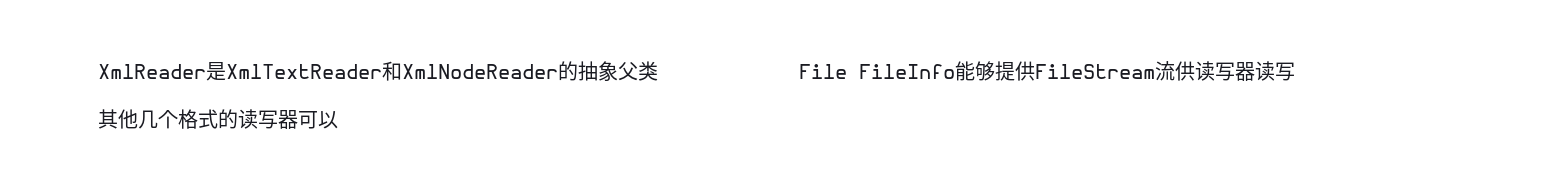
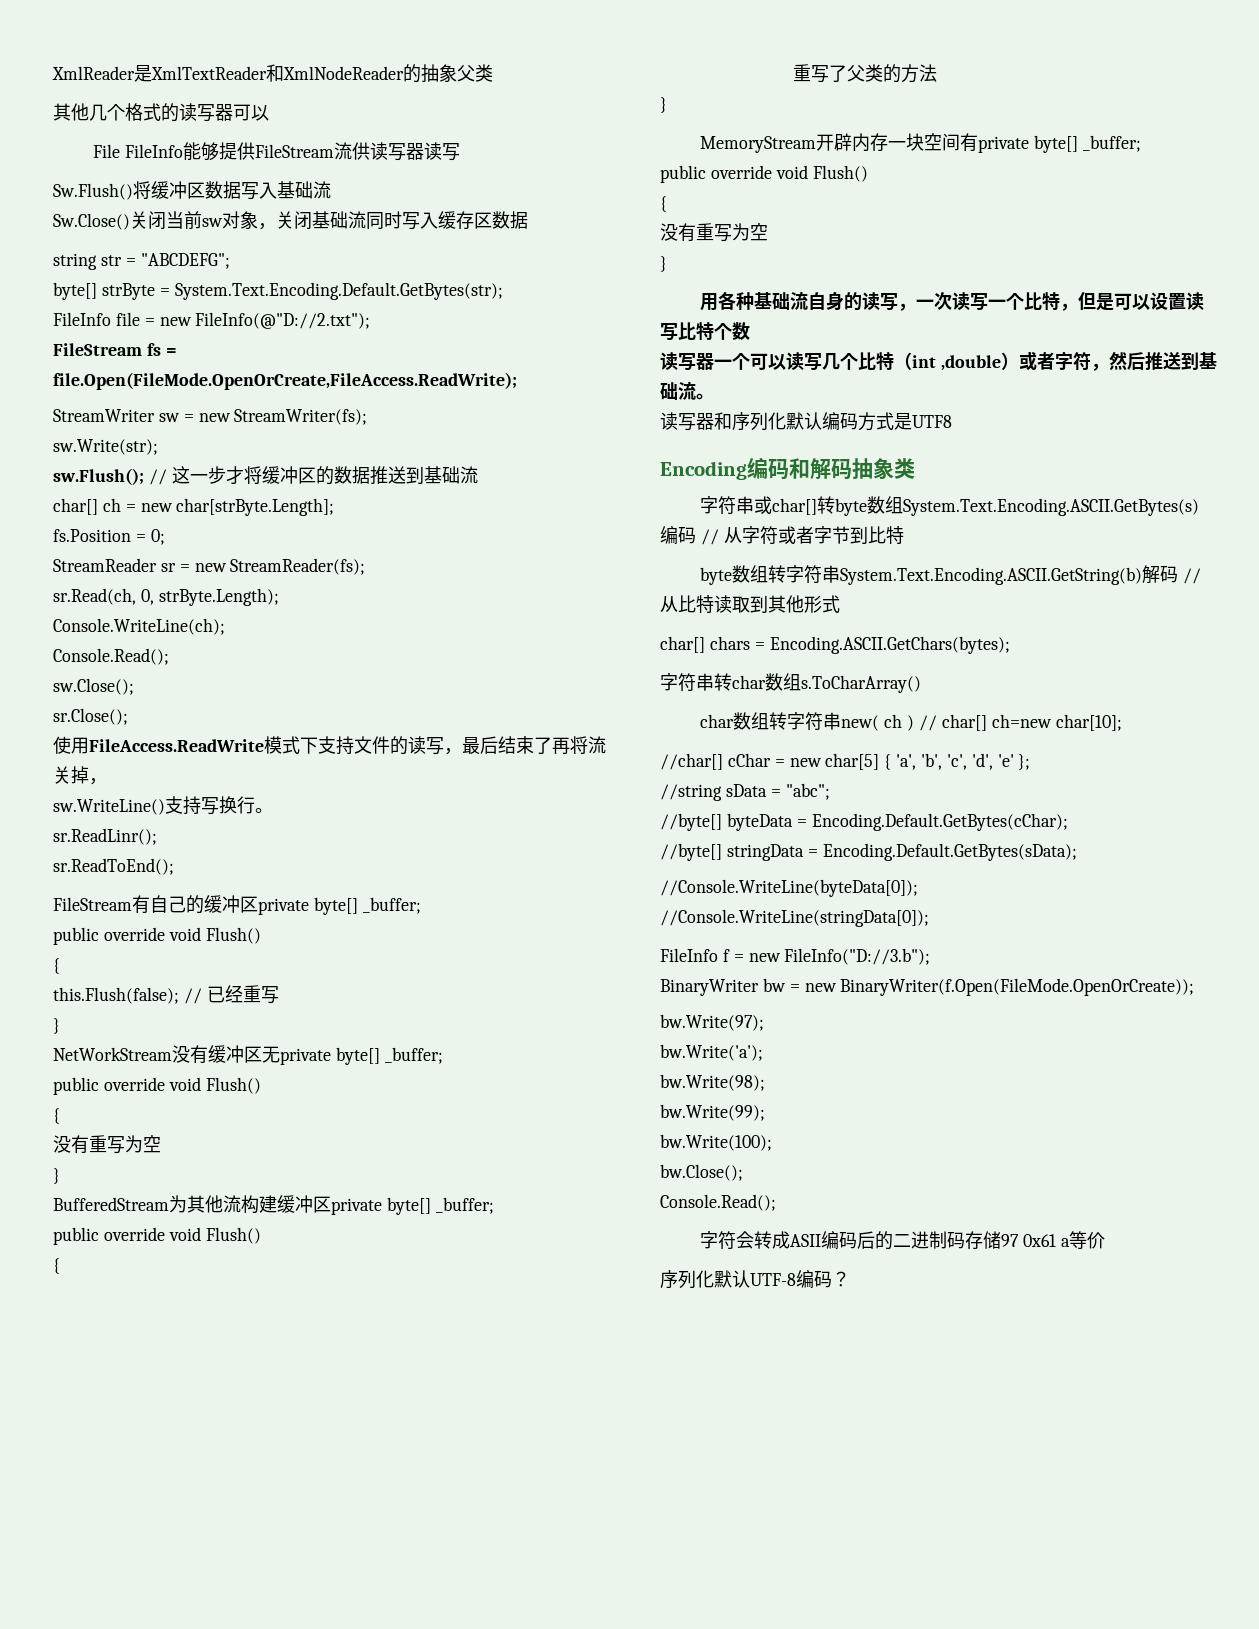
(1295, 71) none -> [53,181,331,200] [53,211,528,230] [53,253,230,270] [53,282,503,300] [53,312,371,329] [53,343,177,356] [53,372,517,390] [53,409,368,425] [53,439,158,455] [53,466,478,485] [53,498,335,516] [53,529,165,545] [53,558,366,575] [53,588,279,606] [53,618,225,635] [53,648,169,665] [53,678,134,695] [53,708,128,725] [53,736,606,755] [53,766,107,785] [53,796,273,815] [53,828,157,845] [53,858,174,875] [53,895,421,915] [53,927,261,945] [53,958,60,974] [53,985,279,1004] [53,1018,60,1034] [53,1045,443,1065] [53,1077,261,1095] [53,1108,60,1124] [53,1135,161,1154] [53,1168,60,1184] [53,1195,494,1215] [53,1227,261,1245] [53,1258,60,1274] [792,64,937,83] [660,97,667,113] [700,133,1142,153] [660,165,868,183] [660,196,667,212] [660,223,768,242] [660,256,667,272] [700,291,1205,311] [660,322,750,341] [660,351,1217,371] [660,382,714,400] [660,412,952,431] [660,457,915,480] [700,496,1200,516] [660,526,904,545] [700,565,1202,585] [660,595,840,613] [660,636,1010,654] [660,673,921,693] [700,712,1122,731] [660,753,1031,770] [660,783,830,801] [660,813,1068,831] [660,843,1077,861] [660,879,918,897] [660,909,929,927] [660,948,931,965] [660,978,1195,996] [660,1014,764,1031] [660,1044,763,1061] [660,1074,765,1091] [660,1104,765,1121] [660,1134,772,1151] [660,1164,743,1181] [660,1194,776,1211] [700,1231,1106,1250] [660,1270,850,1289] // Sw.Flush()将缓冲区数据写入基础流 // Sw.Close()关闭当前sw对象，关闭基础流同时写入缓存区数据 // string str = "ABCDEFG"; // byte[] strByte = System.Text.Encoding.Default.GetBytes(str); // FileInfo file = new FileInfo(@"D://2.txt"); // FileStream fs = file.Open(FileMode.OpenOrCreate,FileAccess.ReadWrite); // StreamWriter sw = new StreamWriter(fs); // sw.Write(str); // sw.Flush(); // 这一步才将缓冲区的数据推送到基础流 // char[] ch = new char[strByte.Length]; // fs.Position = 0; // StreamReader sr = new StreamReader(fs); // sr.Read(ch, 0, strByte.Length); // Console.WriteLine(ch); // Console.Read(); // sw.Close(); // sr.Close(); // 使用FileAccess.ReadWrite模式下支持文件的读写，最后结束了再将流关掉， // sw.WriteLine()支持写换行。 // sr.ReadLinr(); // sr.ReadToEnd(); // FileStream有自己的缓冲区private byte[] _buffer; // public override void Flush() // { // this.Flush(false); // 已经重写 // } // NetWorkStream没有缓冲区无private byte[] _buffer; // public override void Flush() // { // 没有重写为空 // } // BufferedStream为其他流构建缓冲区private byte[] _buffer; // public override void Flush() // { // 重写了父类的方法 // } // MemoryStream开辟内存一块空间有private byte[] _buffer; // public override void Flush() // { // 没有重写为空 // } // 用各种基础流自身的读写，一次读写一个比特，但是可以设置读写比特个数 // 读写器一个可以读写几个比特（int ,double）或者字符，然后推送到基础流。 // 读写器和序列化默认编码方式是UTF8 // Encoding编码和解码抽象类 // 字符串或char[]转byte数组System.Text.Encoding.ASCII.GetBytes(s)编码 // 从字符或者字节到比特 // byte数组转字符串System.Text.Encoding.ASCII.GetString(b)解码 // 从比特读取到其他形式 // char[] chars = Encoding.ASCII.GetChars(bytes); // 字符串转char数组s.ToCharArray() // char数组转字符串new( ch ) // char[] ch=new char[10]; // //char[] cChar = new char[5] { 'a', 'b', 'c', 'd', 'e' }; // //string sData = "abc"; // //byte[] byteData = Encoding.Default.GetBytes(cChar); // //byte[] stringData = Encoding.Default.GetBytes(sData); // //Console.WriteLine(byteData[0]); // //Console.WriteLine(stringData[0]); // FileInfo f = new FileInfo("D://3.b"); // BinaryWriter bw = new BinaryWriter(f.Open(FileMode.OpenOrCreate)); // bw.Write(97); // bw.Write('a'); // bw.Write(98); // bw.Write(99); // bw.Write(100); // bw.Close(); // Console.Read(); // 字符会转成ASII编码后的二进制码存储97 0x61 a等价 // 序列化默认UTF-8编码？

